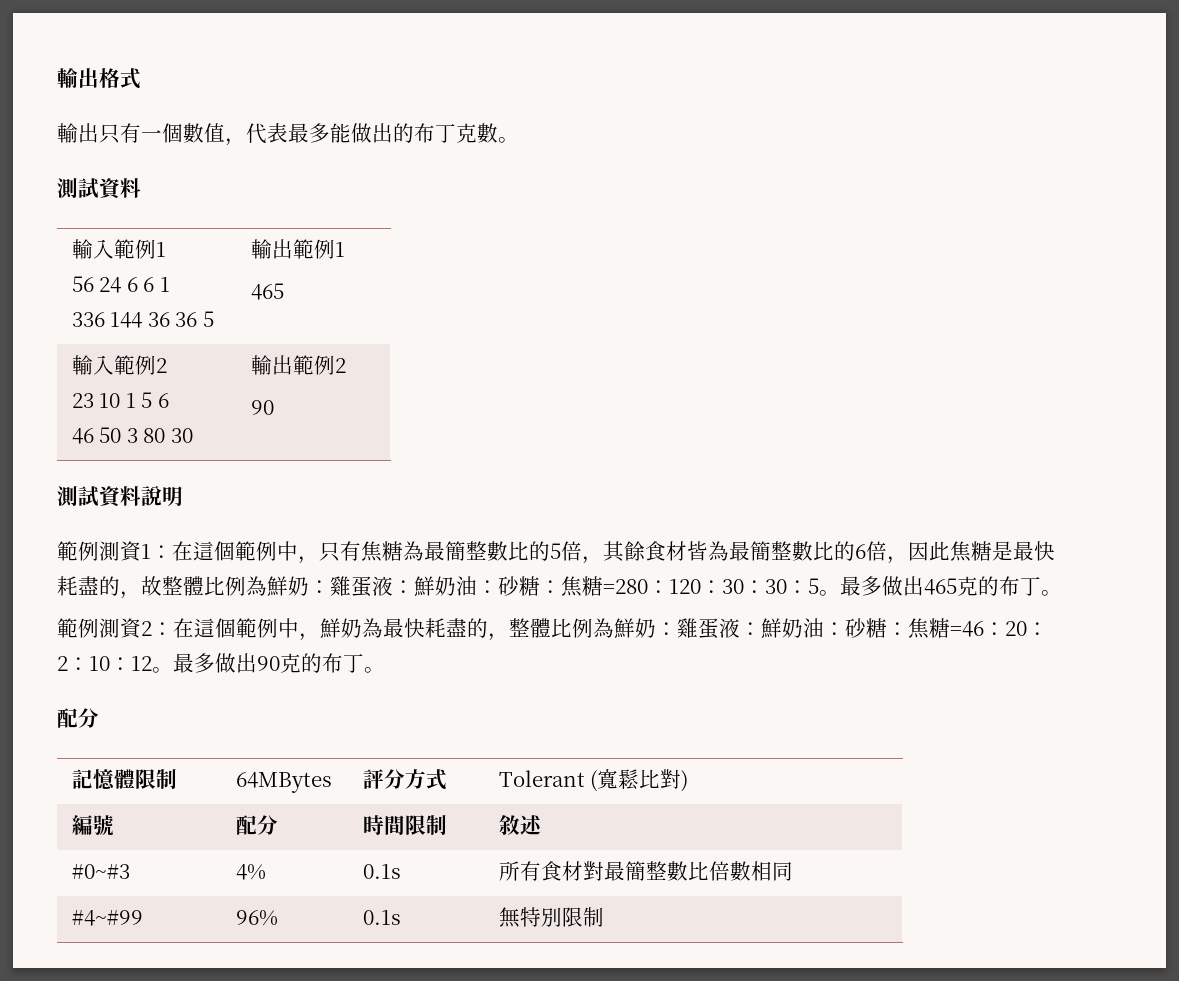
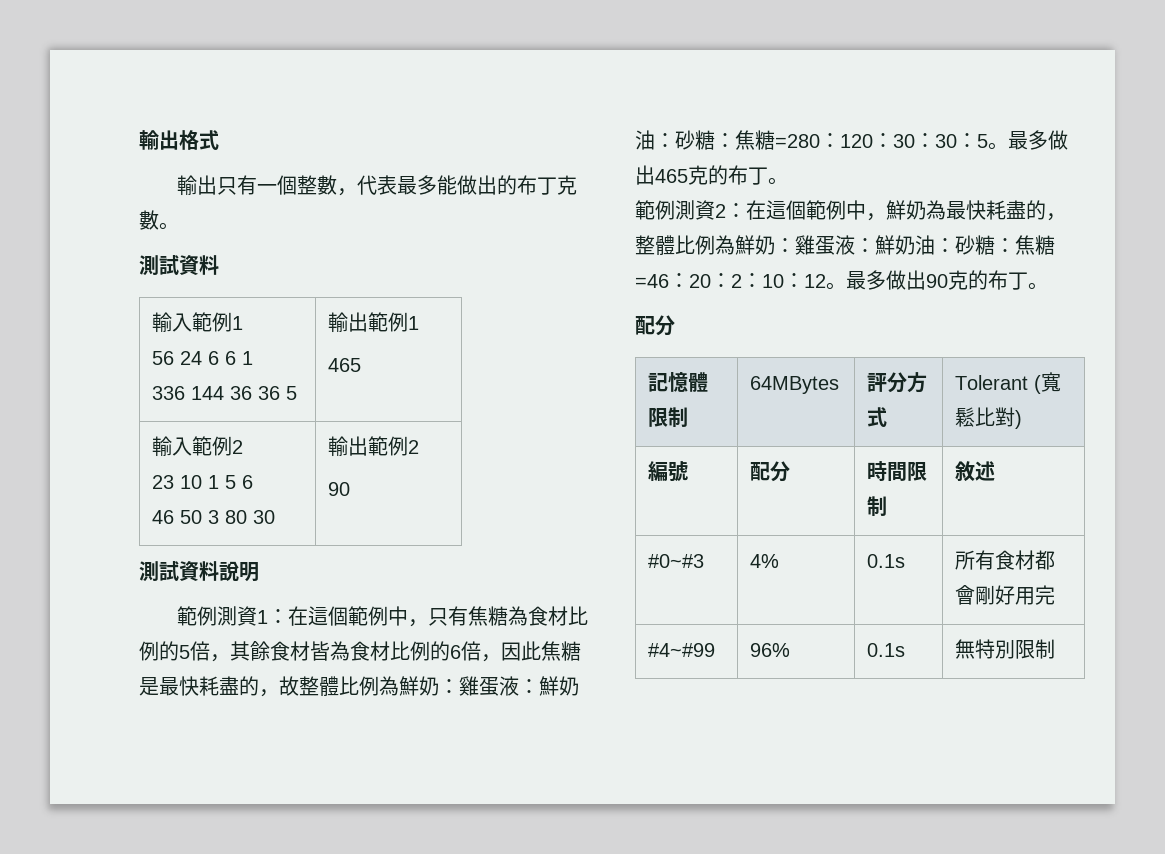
[183,123,225,143] 數值 -> [296,175,337,195] 整數
[424,541,529,561] 最簡整數比 -> [527,606,588,626] [139,641,159,661] 食材比例
[729,541,834,561] 最簡整數比 -> [350,641,430,661] 食材比例
[582,861,793,881] 對最簡整數比倍數相同 -> [1035,550,1056,570] [955,585,1056,605] 都會剛好用完

